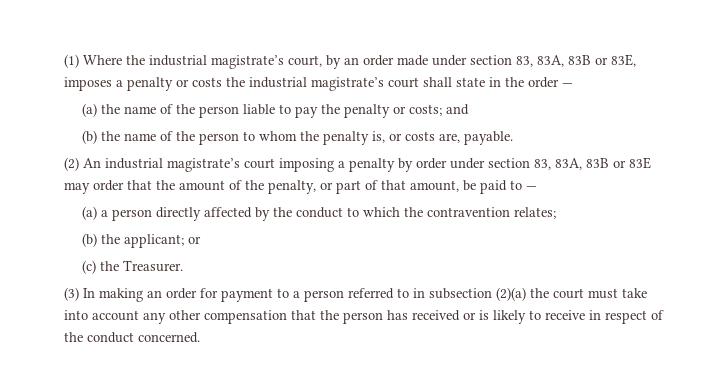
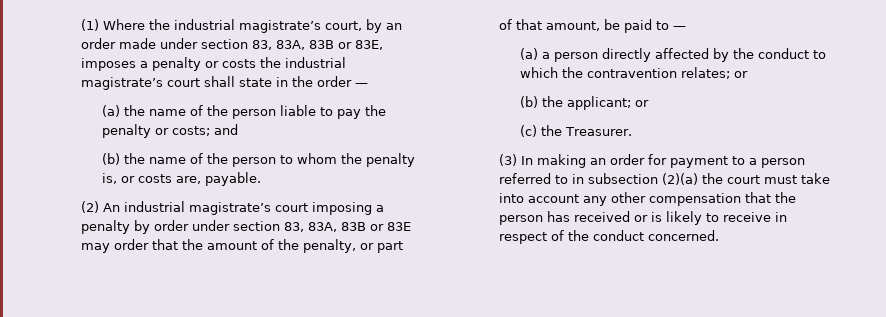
(557, 213) none -> [733,71,748,78] or

